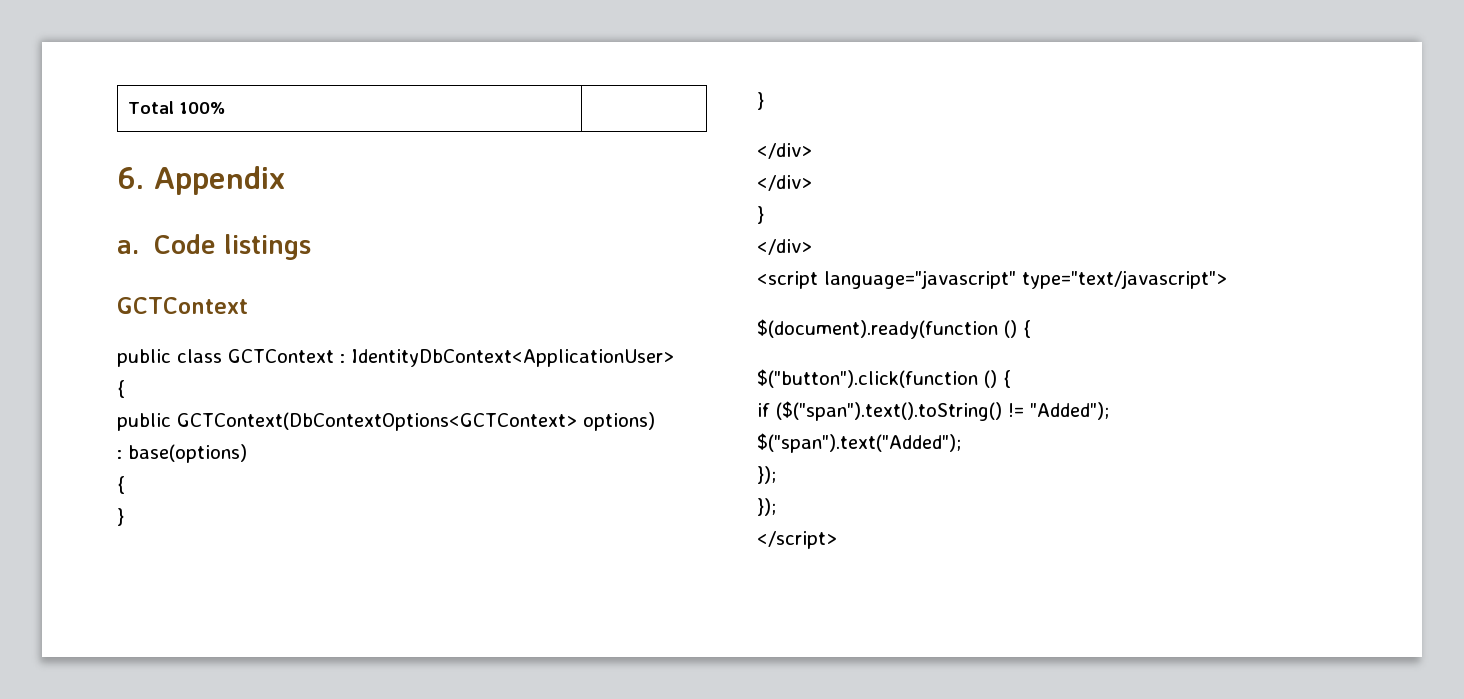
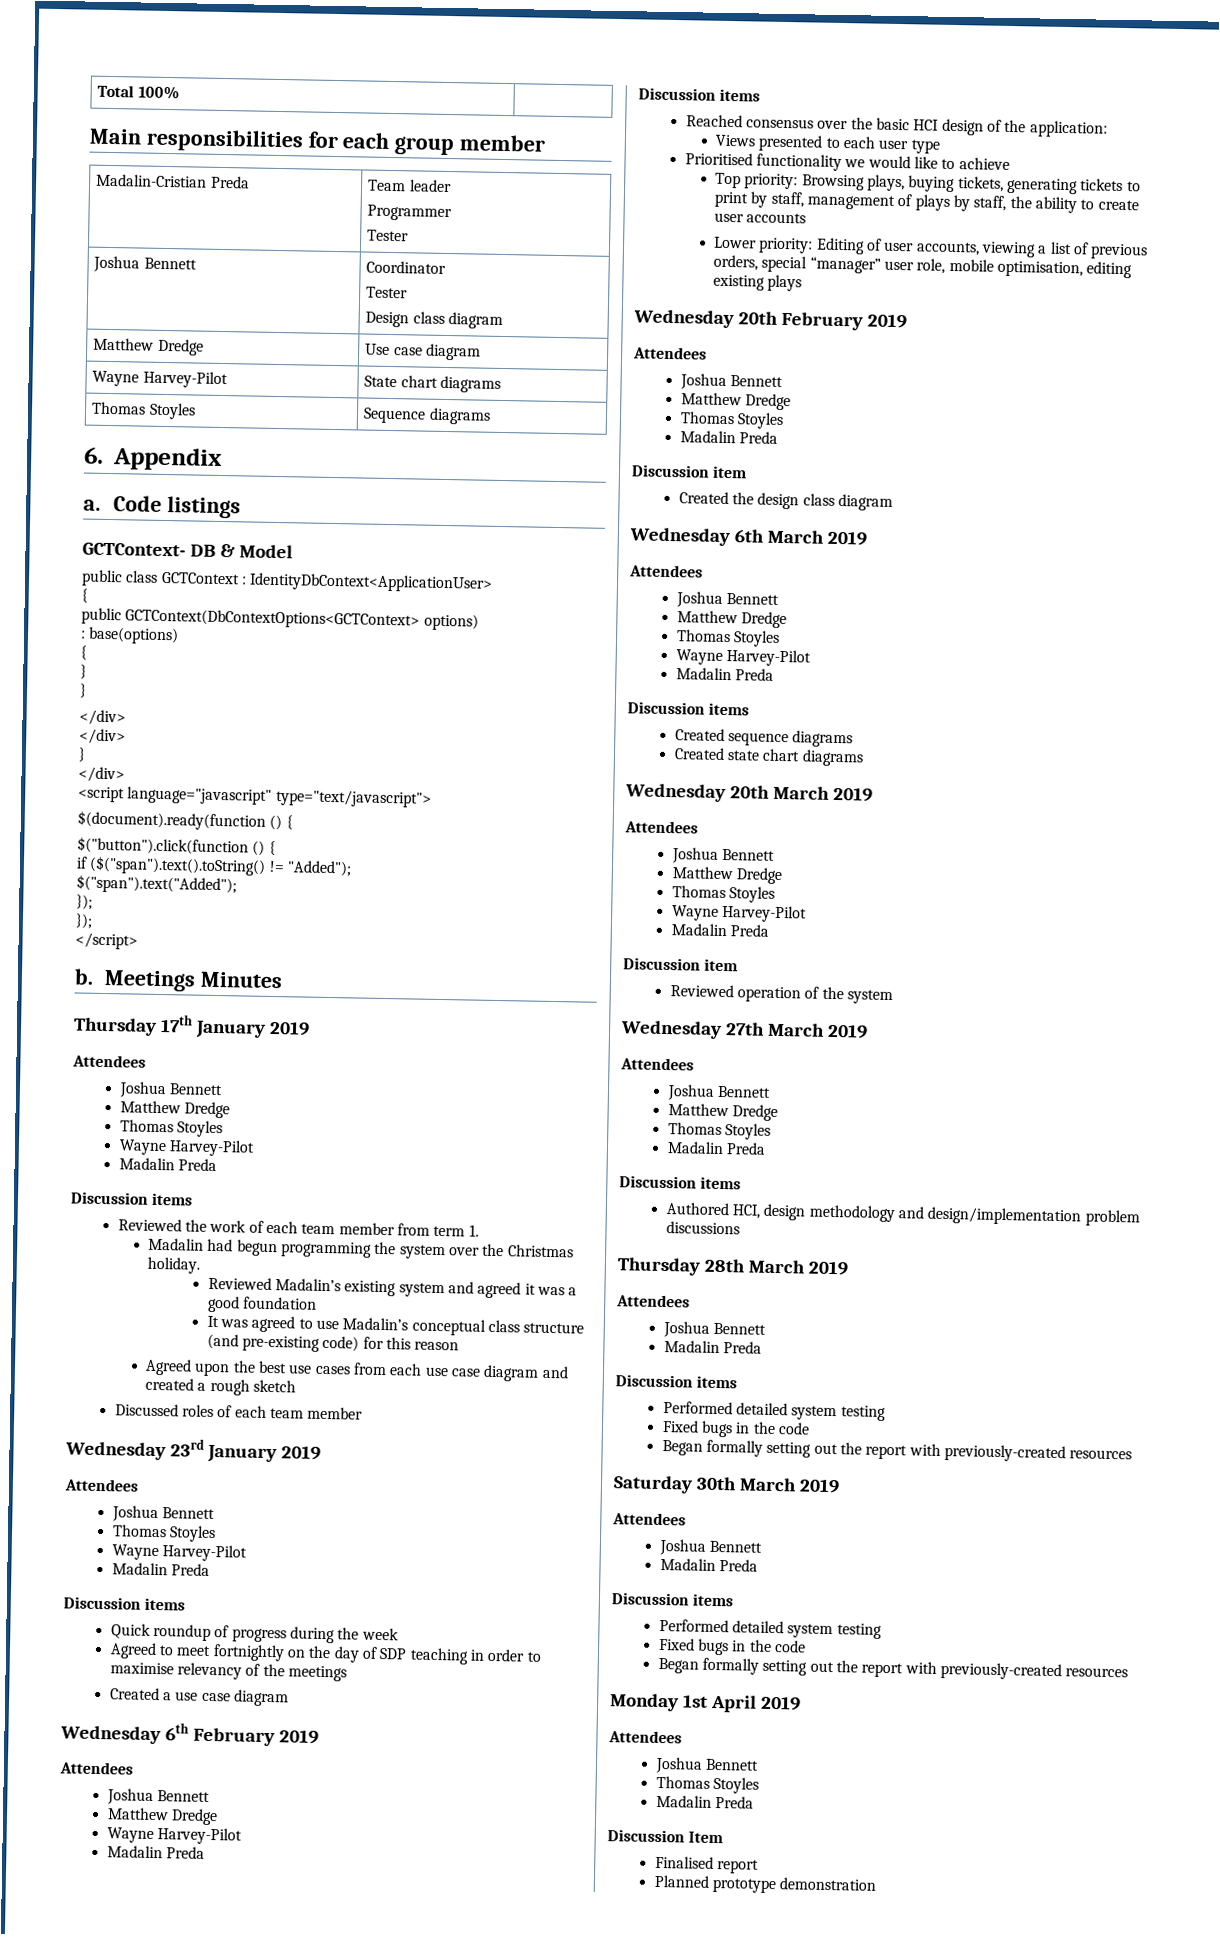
(226, 108) none -> [89,128,546,156] [96,173,250,189] [367,179,452,193] [367,204,453,222] [367,229,410,242] [93,255,197,273] [366,260,447,274] [366,286,409,299] [365,311,503,329] [93,337,204,356] [365,343,481,361] [92,370,228,389] [364,375,501,393] [91,401,196,420] [363,407,491,425] // Main responsibilities for each group member // Madalin-Cristian Preda | Team leader // Programmer // Tester // Joshua Bennett | Coordinator // Tester // Design class diagram // Matthew Dredge | Use case diagram // Wayne Harvey-Pilot | State chart diagrams // Thomas Stoyles | Sequence diagrams
[117,297,248,314] GCTContext -> [82,542,293,559] GCTContext- DB & Model
(837, 540) none -> [74,968,284,992] [73,1014,310,1039] [72,1054,146,1068] [118,1081,224,1099] [119,1100,231,1119] [119,1119,224,1138] [118,1139,256,1157] [118,1157,218,1172] [70,1191,194,1206] [117,1218,479,1237] [148,1237,574,1260] [147,1256,201,1274] [207,1276,578,1299] [206,1295,317,1313] [206,1315,585,1336] [206,1333,460,1352] [145,1358,569,1382] [145,1377,297,1396] [114,1403,364,1420] [65,1438,321,1464] [64,1478,138,1492] [111,1505,216,1523] [111,1524,217,1543] [111,1544,248,1562] [111,1562,211,1576] [63,1596,186,1611] [110,1623,399,1644] [109,1642,541,1665] [109,1662,348,1682] [109,1687,290,1707] [60,1722,319,1747] [59,1761,133,1775] [106,1788,211,1805] [106,1807,219,1826] [106,1827,243,1845] [106,1845,206,1859] [638,87,761,102] [685,114,1108,138] [715,134,940,154] [684,152,1010,172] [715,172,1141,195] [714,191,1139,214] [714,212,807,224] [714,236,1149,260] [713,254,1133,279] [713,274,803,292] [633,309,907,331] [633,346,707,360] [679,373,784,390] [680,392,792,411] [679,411,785,430] [679,430,779,444] [631,464,748,479] [678,491,894,511] [629,527,867,547] [629,564,703,578] [675,591,780,608] [676,610,788,629] [676,629,781,647] [675,649,812,667] [675,667,775,681] [627,701,750,716] [674,728,854,748] [673,747,864,767] [625,783,873,803] [624,820,698,834] [671,847,776,864] [671,866,783,885] [671,885,776,903] [671,904,808,923] [670,923,770,937] [623,957,739,972] [669,984,894,1005] [620,1020,868,1039] [620,1057,694,1071] [666,1084,772,1101] [667,1103,779,1122] [667,1122,772,1140] [666,1141,767,1155] [619,1175,742,1190] [665,1202,1140,1227] [665,1221,740,1235] [617,1257,848,1276] [616,1294,690,1308] [662,1320,767,1338] [663,1340,763,1354] [615,1374,738,1389] [662,1401,886,1421] [661,1419,811,1438] [661,1439,1133,1463] [613,1475,840,1494] [612,1512,686,1526] [658,1538,763,1556] [659,1557,759,1572] [611,1592,735,1607] [658,1618,882,1639] [658,1637,807,1656] [657,1657,1129,1681] [609,1693,801,1713] [608,1730,682,1744] [654,1756,760,1774] [655,1775,760,1794] [655,1794,755,1809] [607,1829,724,1844] [654,1855,760,1874] [653,1874,878,1894] // b. Meetings Minutes // Thursday 17th January 2019 // Attendees // Joshua Bennett // Matthew Dredge // Thomas Stoyles // Wayne Harvey-Pilot // Madalin Preda // Discussion items // Reviewed the work of each team member from term 1. // Madalin had begun programming the system over the Christmas holiday. // Reviewed Madalin’s existing system and agreed it was a good foundation // It was agreed to use Madalin’s conceptual class structure (and pre-existing code) for this reason // Agreed upon the best use cases from each use case diagram and created a rough sketch // Discussed roles of each team member // Wednesday 23rd January 2019 // Attendees // Joshua Bennett // Thomas Stoyles // Wayne Harvey-Pilot // Madalin Preda // Discussion items // Quick roundup of progress during the week // Agreed to meet fortnightly on the day of SDP teaching in order to maximise relevancy of the meetings // Created a use case diagram // Wednesday 6th February 2019 // Attendees // Joshua Bennett // Matthew Dredge // Wayne Harvey-Pilot // Madalin Preda // Discussion items // Reached consensus over the basic HCI design of the application: // Views presented to each user type // Prioritised functionality we would like to achieve // Top priority: Browsing plays, buying tickets, generating tickets to print by staff, management of plays by staff, the ability to create user accounts // Lower priority: Editing of user accounts, viewing a list of previous orders, special “manager” user role, mobile optimisation, editing existing plays // Wednesday 20th February 2019 // Attendees // Joshua Bennett // Matthew Dredge // Thomas Stoyles // Madalin Preda // Discussion item // Created the design class diagram // Wednesday 6th March 2019 // Attendees // Joshua Bennett // Matthew Dredge // Thomas Stoyles // Wayne Harvey-Pilot // Madalin Preda // Discussion items // Created sequence diagrams // Created state chart diagrams // Wednesday 20th March 2019 // Attendees // Joshua Bennett // Matthew Dredge // Thomas Stoyles // Wayne Harvey-Pilot // Madalin Preda // Discussion item // Reviewed operation of the system // Wednesday 27th March 2019 // Attendees // Joshua Bennett // Matthew Dredge // Thomas Stoyles // Madalin Preda // Discussion items // Authored HCI, design methodology and design/implementation problem discussions // Thursday 28th March 2019 // Attendees // Joshua Bennett // Madalin Preda // Discussion items // Performed detailed system testing // Fixed bugs in the code // Began formally setting out the report with previously-created resources // Saturday 30th March 2019 // Attendees // Joshua Bennett // Madalin Preda // Discussion items // Performed detailed system testing // Fixed bugs in the code // Began formally setting out the report with previously-created resources // Monday 1st April 2019 // Attendees // Joshua Bennett // Thomas Stoyles // Madalin Preda // Discussion Item // Finalised report // Planned prototype demonstration

